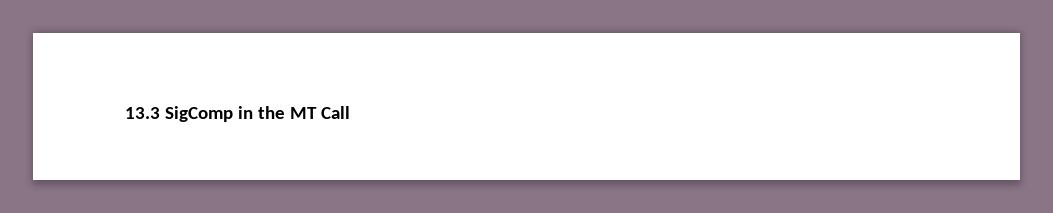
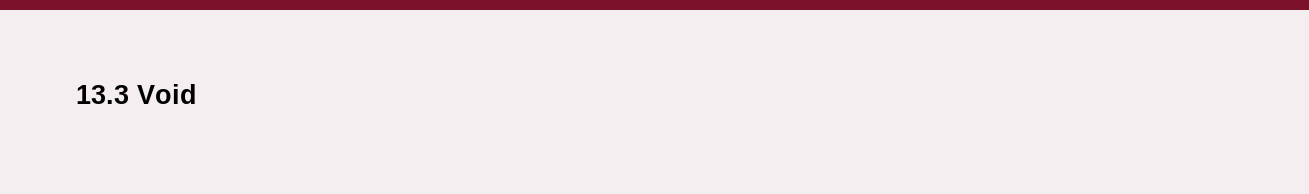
[164,106,350,122] SigComp in the MT Call -> [137,84,197,104] Void

